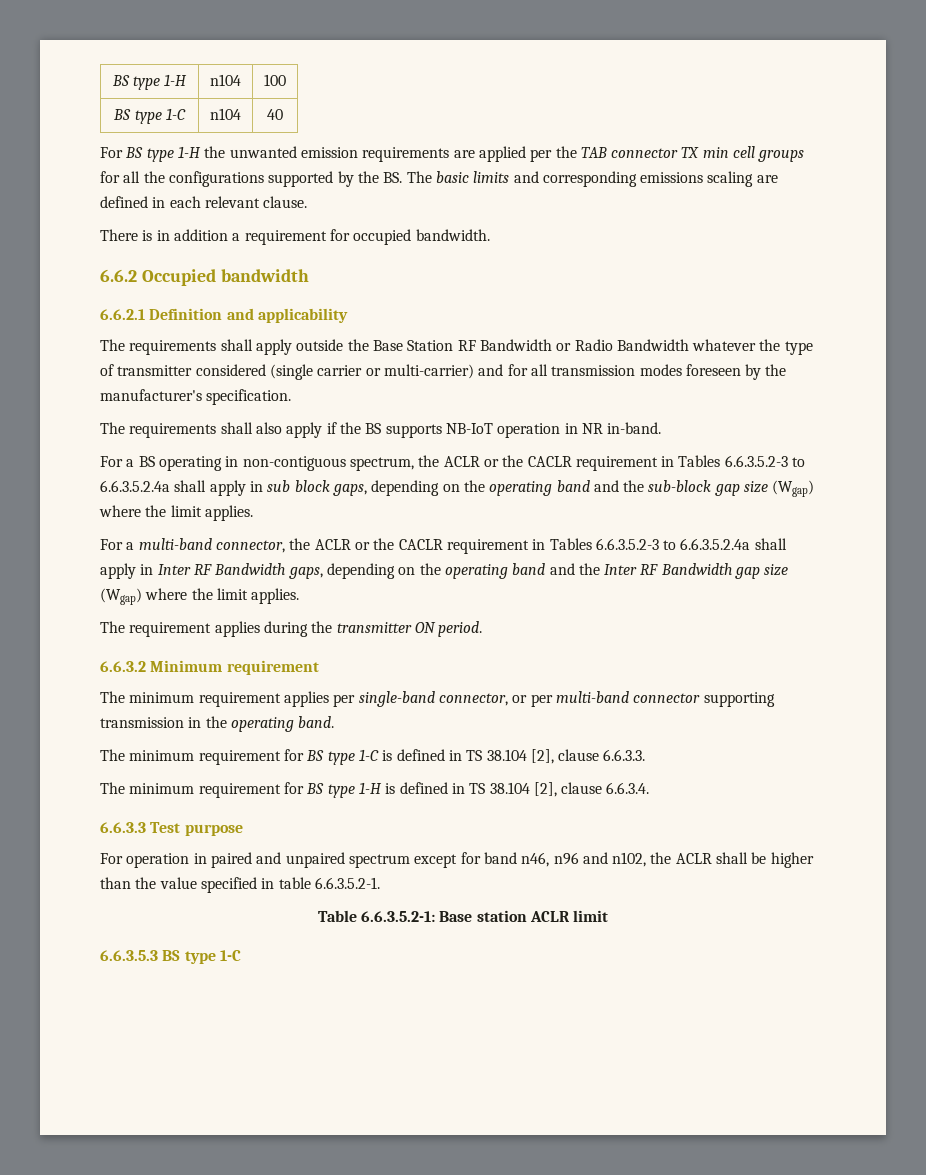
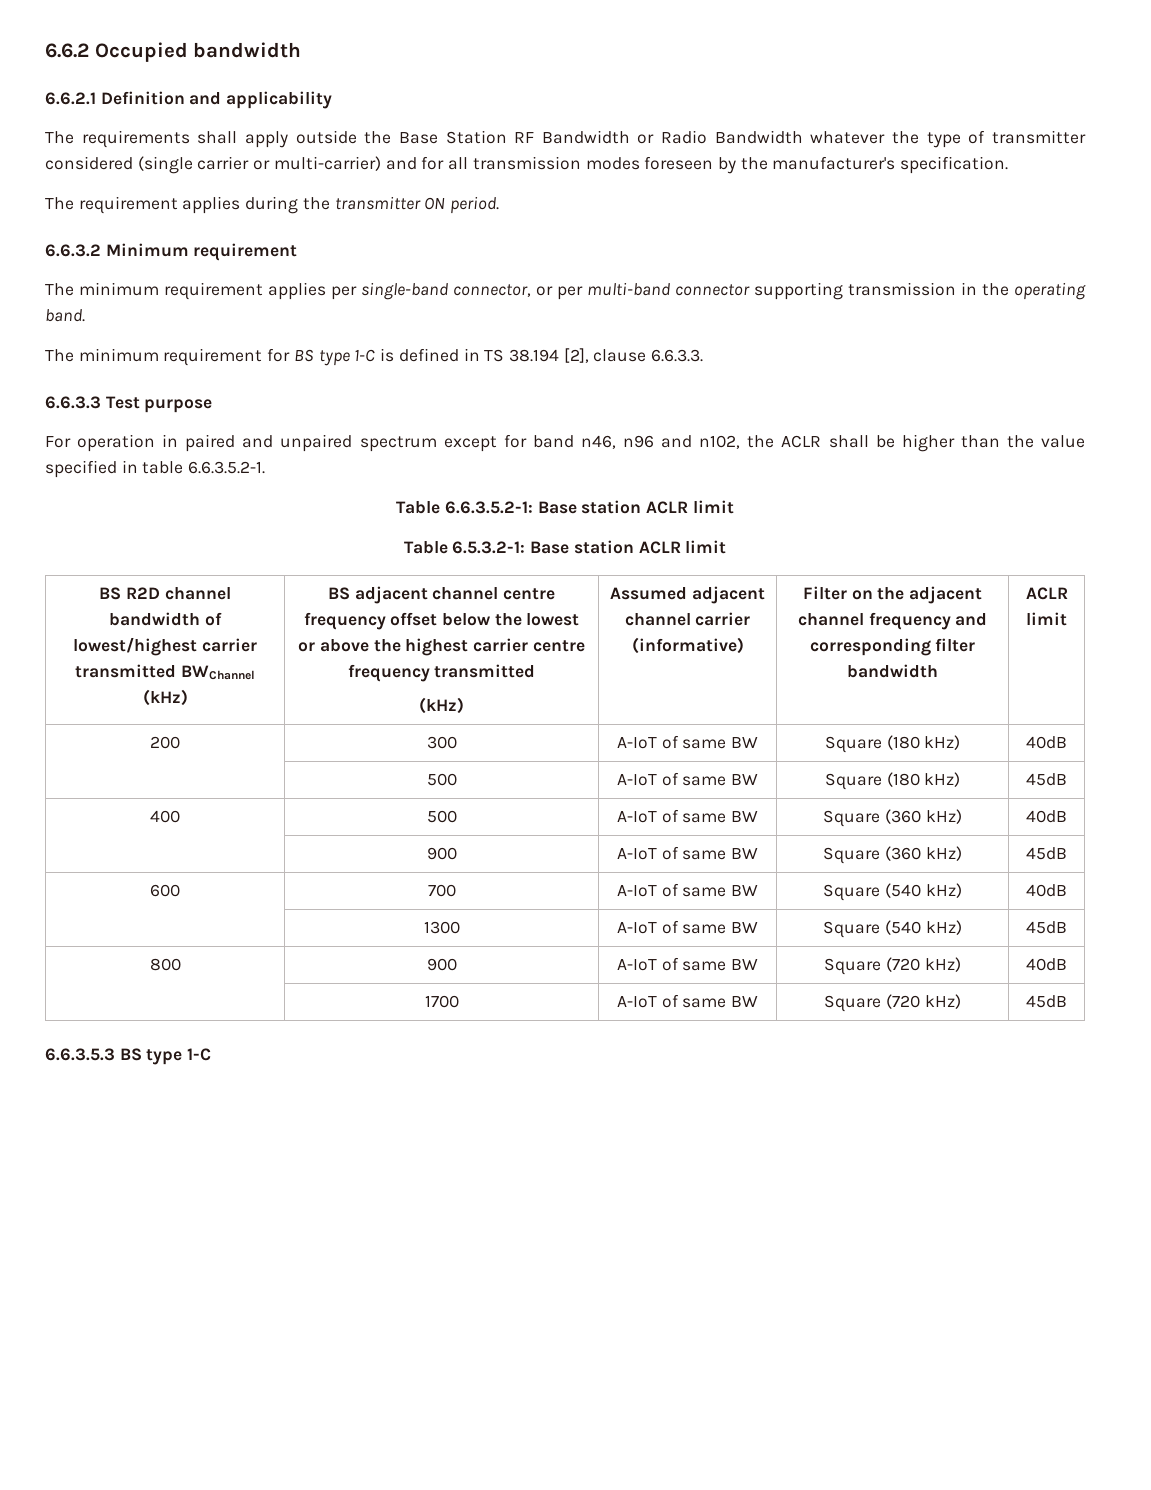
[111,74,188,90] [210,74,241,86] [264,74,286,86] [113,108,186,124] [210,108,241,120] [267,109,283,120] [100,146,805,162] [100,171,778,187] [100,196,308,208] [100,229,490,245] BS type 1-H | n104 | 100 // BS type 1-C | n104 | 40 // For BS type 1-H the unwanted emission requirements are applied per the TAB connector TX min cell groups for all the configurations supported by the BS. The basic limits and corresponding emissions scaling are defined in each relevant clause. // There is in addition a requirement for occupied bandwidth. // -> (45, 50) none
[100,422,662,438] [100,455,806,471] [100,480,815,497] [99,505,253,521] [100,538,787,554] [100,563,789,579] [100,588,300,605] // The requirements shall also apply if the BS supports NB-IoT operation in NR in-band. // For a BS operating in non-contiguous spectrum, the ACLR or the CACLR requirement in Tables 6.6.3.5.2-3 to 6.6.3.5.2.4a shall apply in sub block gaps, depending on the operating band and the sub-block gap size (Wgap) where the limit applies. // For a multi-band connector, the ACLR or the CACLR requirement in Tables 6.6.3.5.2-3 to 6.6.3.5.2.4a shall apply in Inter RF Bandwidth gaps, depending on the operating band and the Inter RF Bandwidth gap size (Wgap) where the limit applies. -> (1009, 165) none
[486,749,527,761] 38.104 -> [508,349,559,362] 38.194
[100,782,650,798] // The minimum requirement for BS type 1-H is defined in TS 38.104 [2], clause 6.6.3.4. -> (704, 355) none
(609, 916) none -> [403,540,727,554] [99,587,231,600] [109,612,222,626] [73,637,257,656] [75,664,255,680] [142,689,188,706] [327,586,556,604] [303,612,580,630] [298,638,585,656] [347,664,536,682] [419,697,464,714] [610,586,765,604] [624,612,751,626] [631,637,744,654] [802,586,983,604] [797,612,988,630] [809,638,976,656] [847,664,938,678] [1025,587,1068,600] [1026,612,1067,626] [150,736,180,749] [426,736,457,749] [616,735,759,749] [824,735,961,753] [1026,736,1067,749] [426,773,457,786] [616,772,759,786] [824,772,961,790] [1026,773,1067,786] [150,810,180,823] [426,810,457,823] [616,809,759,823] [823,809,962,827] [1026,810,1067,823] [426,847,457,860] [616,846,759,860] [823,846,962,864] [1026,847,1067,860] [150,884,180,897] [427,884,456,897] [616,883,759,897] [823,883,962,901] [1026,884,1067,897] [423,921,460,934] [616,920,759,934] [823,920,962,938] [1026,921,1067,934] [149,958,181,971] [426,958,457,971] [616,957,759,971] [824,957,961,975] [1026,958,1067,971] [424,995,459,1008] [616,994,759,1008] [824,994,961,1012] [1026,995,1067,1008] // Table 6.5.3.2-1: Base station ACLR limit // BS R2D channel bandwidth of lowest/highest carrier transmitted BWChannel (kHz) | BS adjacent channel centre frequency offset below the lowest or above the highest carrier centre frequency transmitted // (kHz) | Assumed adjacent channel carrier (informative) | Filter on the adjacent channel frequency and corresponding filter bandwidth | ACLR limit // 200 | 300 | A-IoT of same BW | Square (180 kHz) | 40dB // | 500 | A-IoT of same BW | Square (180 kHz) | 45dB // 400 | 500 | A-IoT of same BW | Square (360 kHz) | 40dB // | 900 | A-IoT of same BW | Square (360 kHz) | 45dB // 600 | 700 | A-IoT of same BW | Square (540 kHz) | 40dB // | 1300 | A-IoT of same BW | Square (540 kHz) | 45dB // 800 | 900 | A-IoT of same BW | Square (720 kHz) | 40dB // | 1700 | A-IoT of same BW | Square (720 kHz) | 45dB

